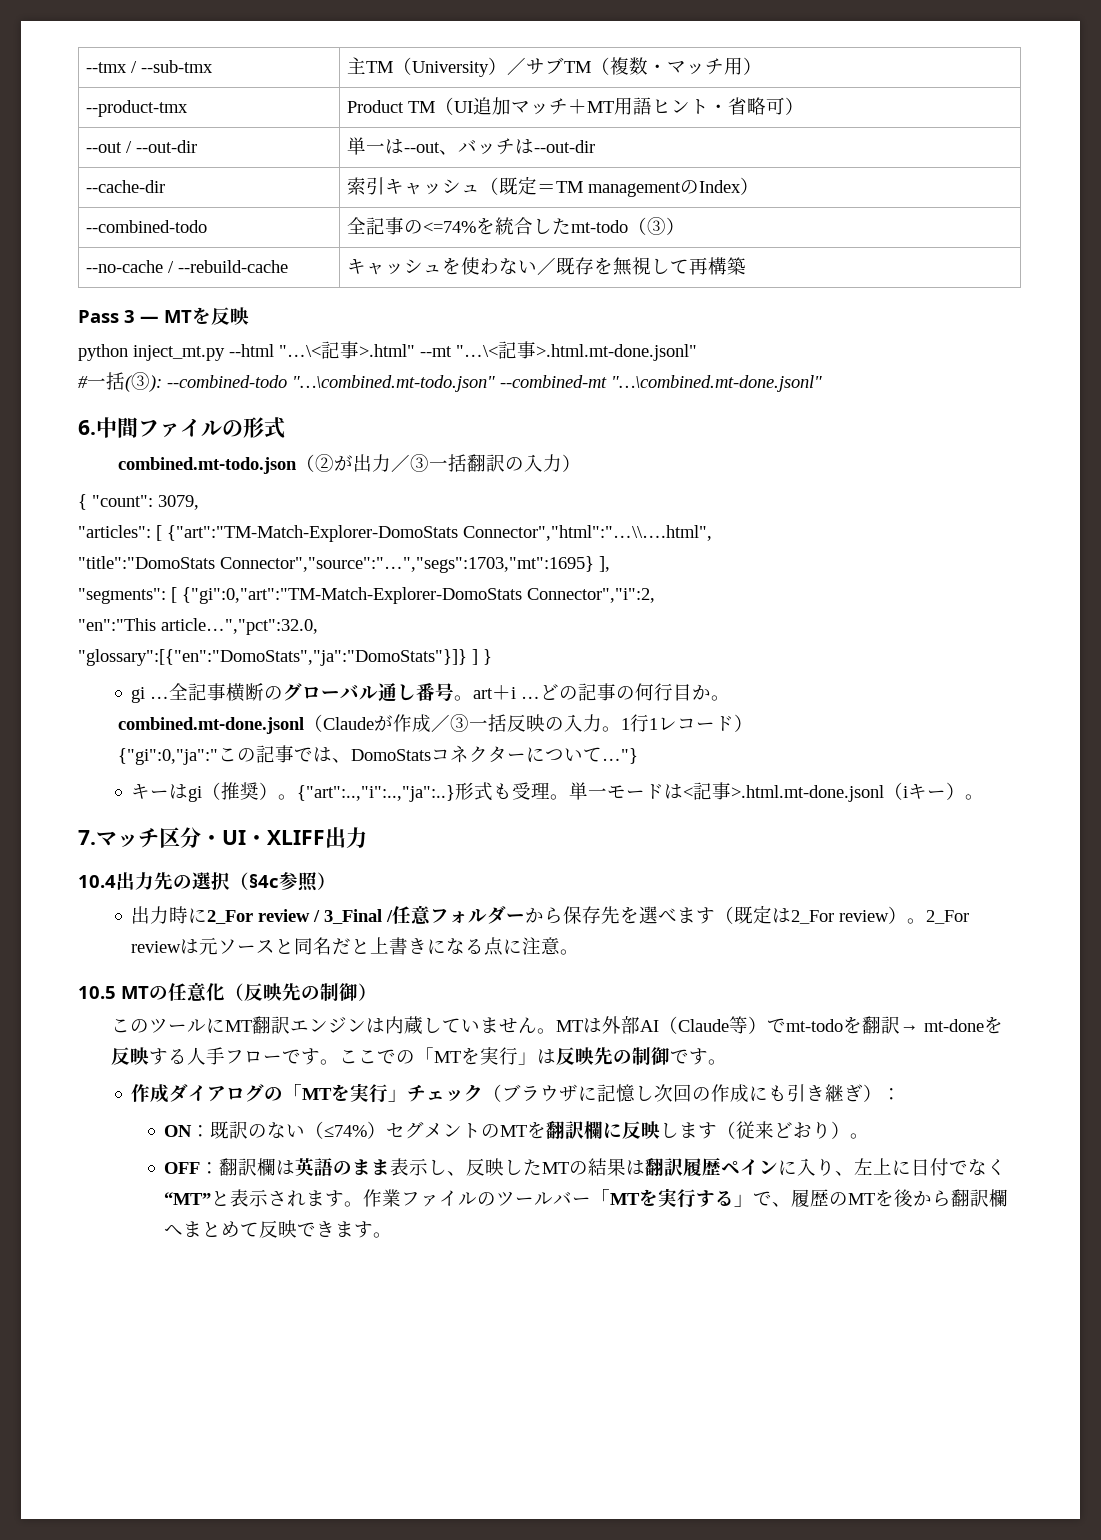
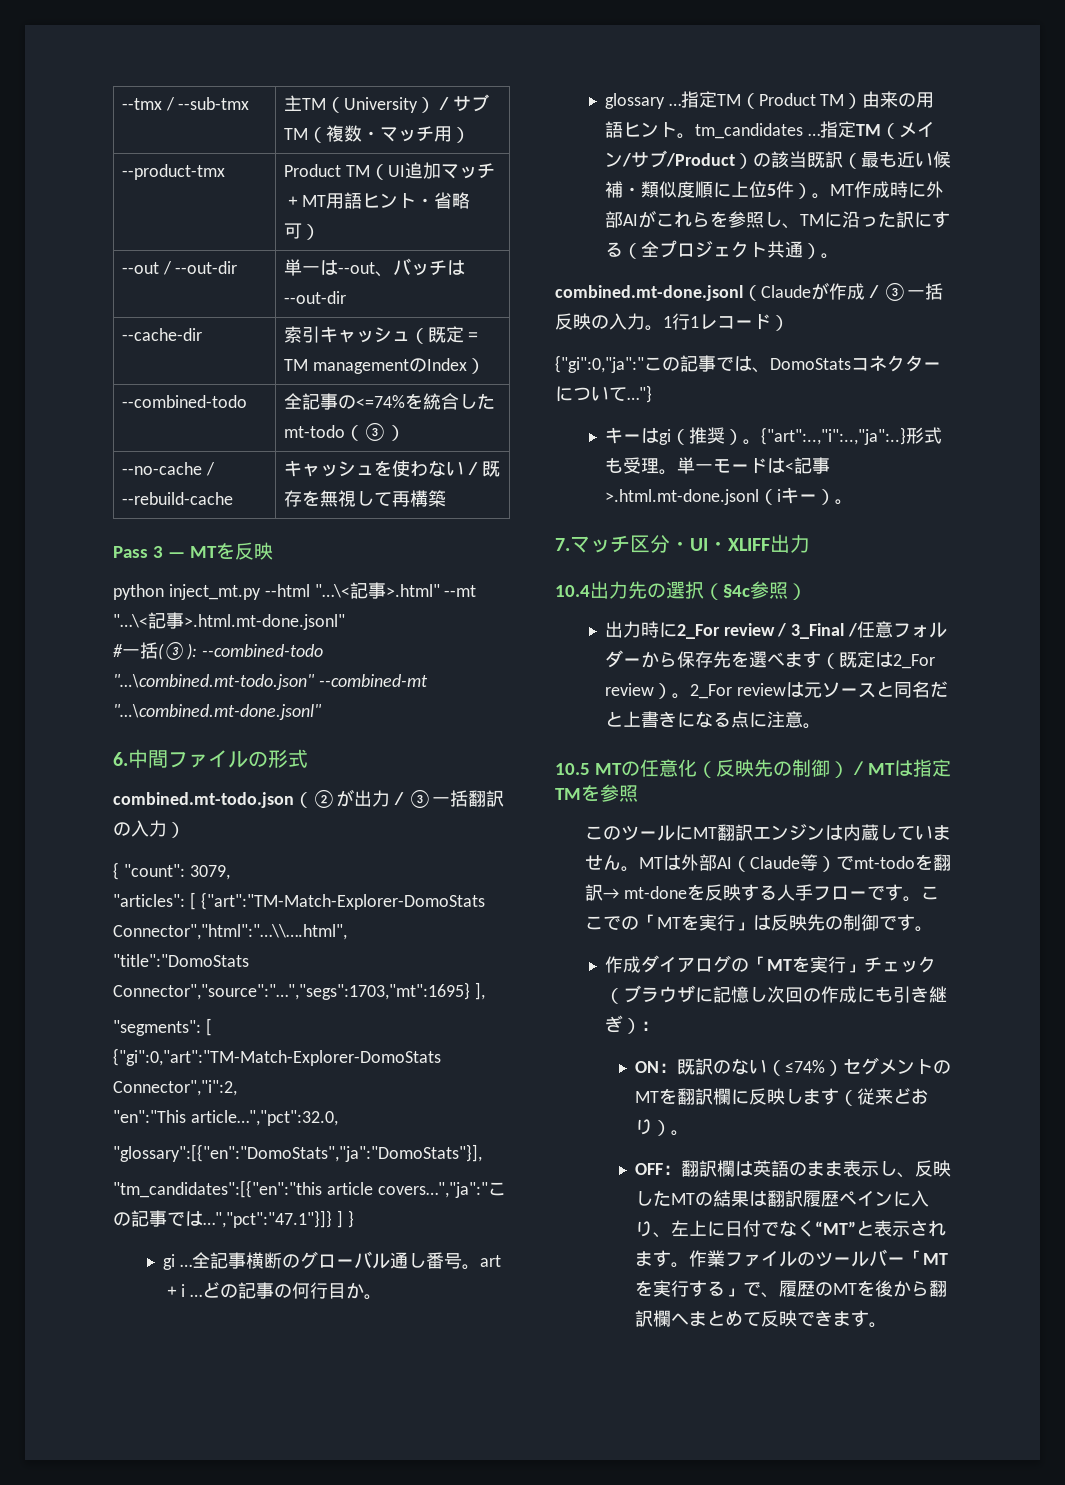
[78,649,467,666] "glossary":[{"en":"DomoStats","ja":"DomoStats"}]} -> [113,1144,482,1162] [113,1180,506,1198] [113,1210,332,1228] "glossary":[{"en":"DomoStats","ja":"DomoStats"}], // "tm_candidates":[{"en":"this article covers…","ja":"この記事では…","pct":"47.1"}]}
(731, 698) none -> [604,91,935,109] [604,121,935,139] [604,150,951,169] [604,181,944,199] [604,210,950,229] [604,240,839,259] // glossary …指定TM（Product TM）由来の用語ヒント。tm_candidates …指定TM（メイン/サブ/Product）の該当既訳（最も近い候補・類似度順に上位5件）。MT作成時に外部AIがこれらを参照し、TMに沿った訳にする（全プロジェクト共通）。
(377, 992) none -> [849,759,952,777] [555,784,638,802] ／MTは指定TMを参照

